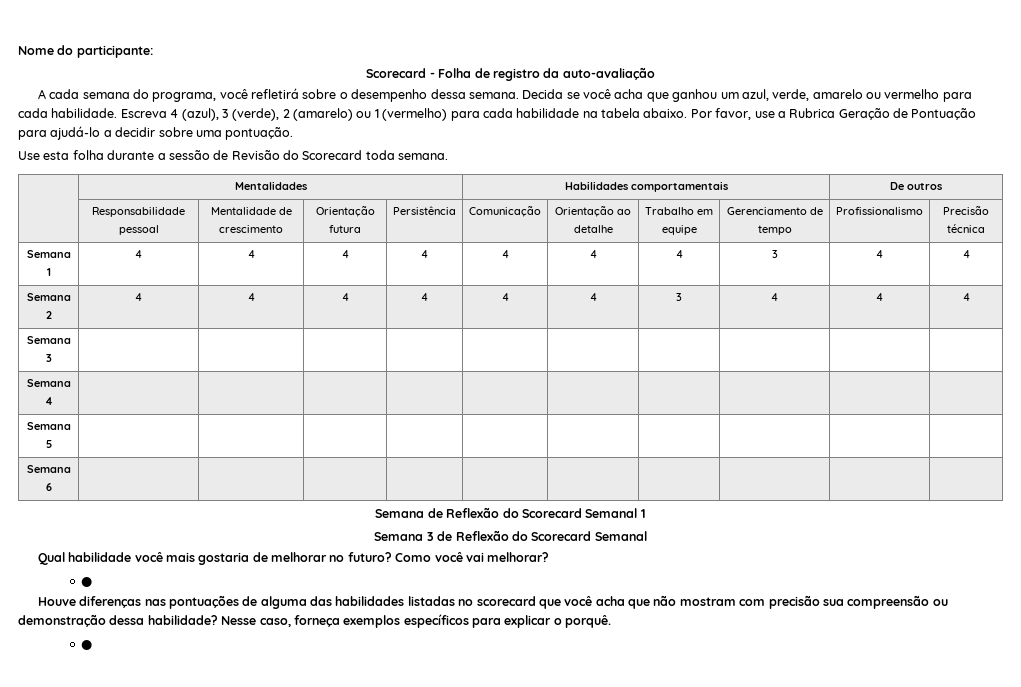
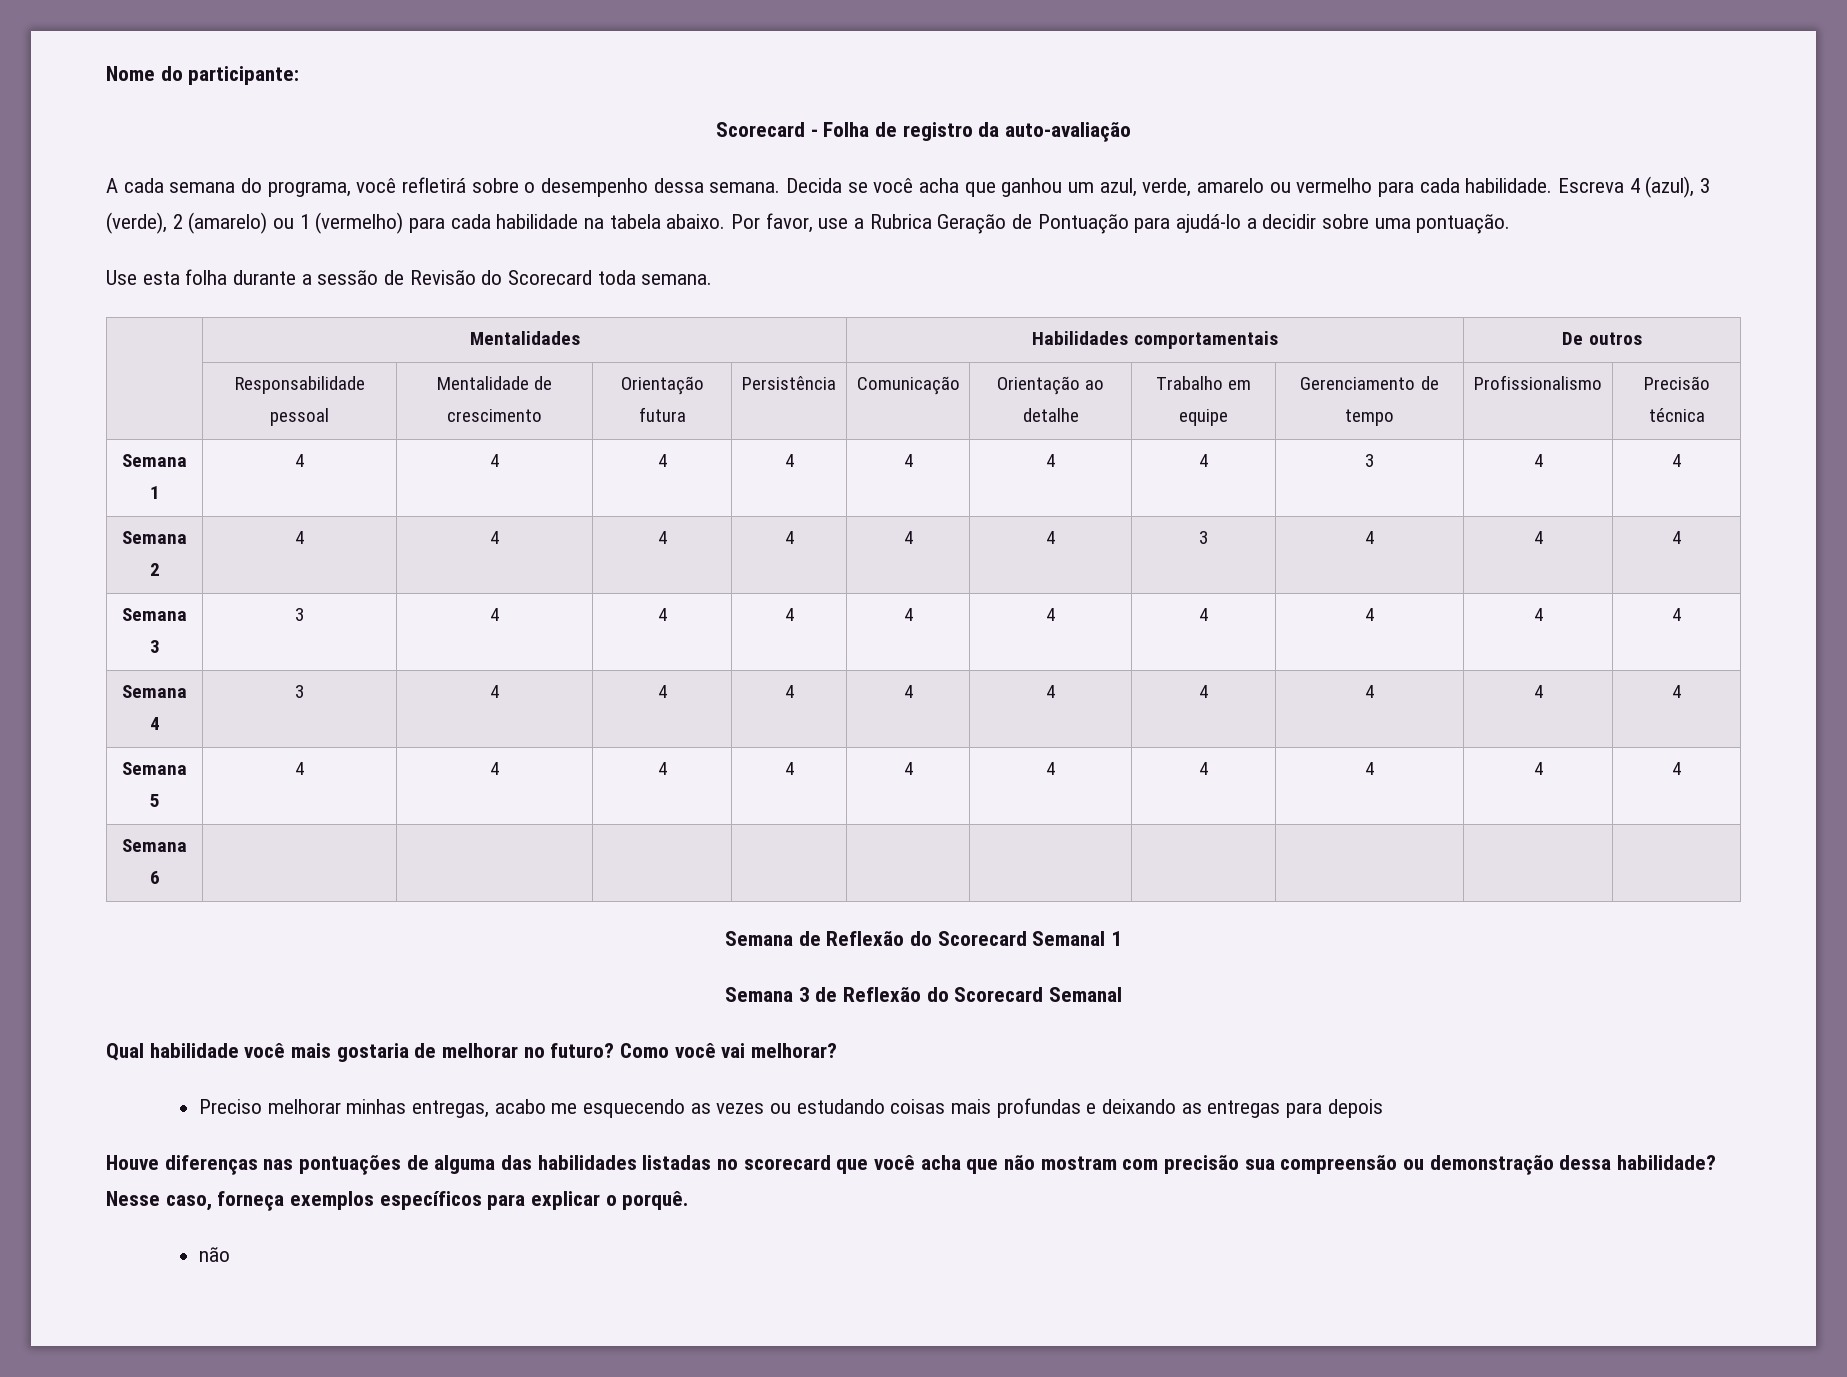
[26,379,71,387] [44,397,53,405] [26,422,71,430] [45,440,52,448] | | | | | | | | | // Semana 4 | | | | | | | | | | // Semana 5 | | | | | | | | | | -> [295,608,304,621] [490,608,499,621] [657,608,667,621] [784,608,794,621] [903,608,913,621] [1046,608,1055,621] [1199,608,1208,621] [1365,608,1374,621] [1533,608,1543,621] [1672,608,1681,621] [122,685,187,698] [149,717,160,730] [295,685,304,698] [490,685,499,698] [657,685,667,698] [784,685,794,698] [903,685,913,698] [1046,685,1055,698] [1199,685,1208,698] [1365,685,1374,698] [1533,685,1543,698] [1672,685,1681,698] [122,762,187,775] [149,794,160,807] [295,762,304,775] [490,762,499,775] [657,762,667,775] [784,762,794,775] [903,762,913,775] [1046,762,1055,775] [1199,762,1208,775] [1365,762,1374,775] [1533,762,1543,775] [1672,762,1681,775] 3 | 4 | 4 | 4 | 4 | 4 | 4 | 4 | 4 | 4 // Semana 4 | 3 | 4 | 4 | 4 | 4 | 4 | 4 | 4 | 4 | 4 // Semana 5 | 4 | 4 | 4 | 4 | 4 | 4 | 4 | 4 | 4 | 4
[80,577,92,587] ● -> [198,1098,1383,1118] Preciso melhorar minhas entregas, acabo me esquecendo as vezes ou estudando coisas mais profundas e deixando as entregas para depois
[80,640,92,650] ● -> [198,1247,230,1262] não

